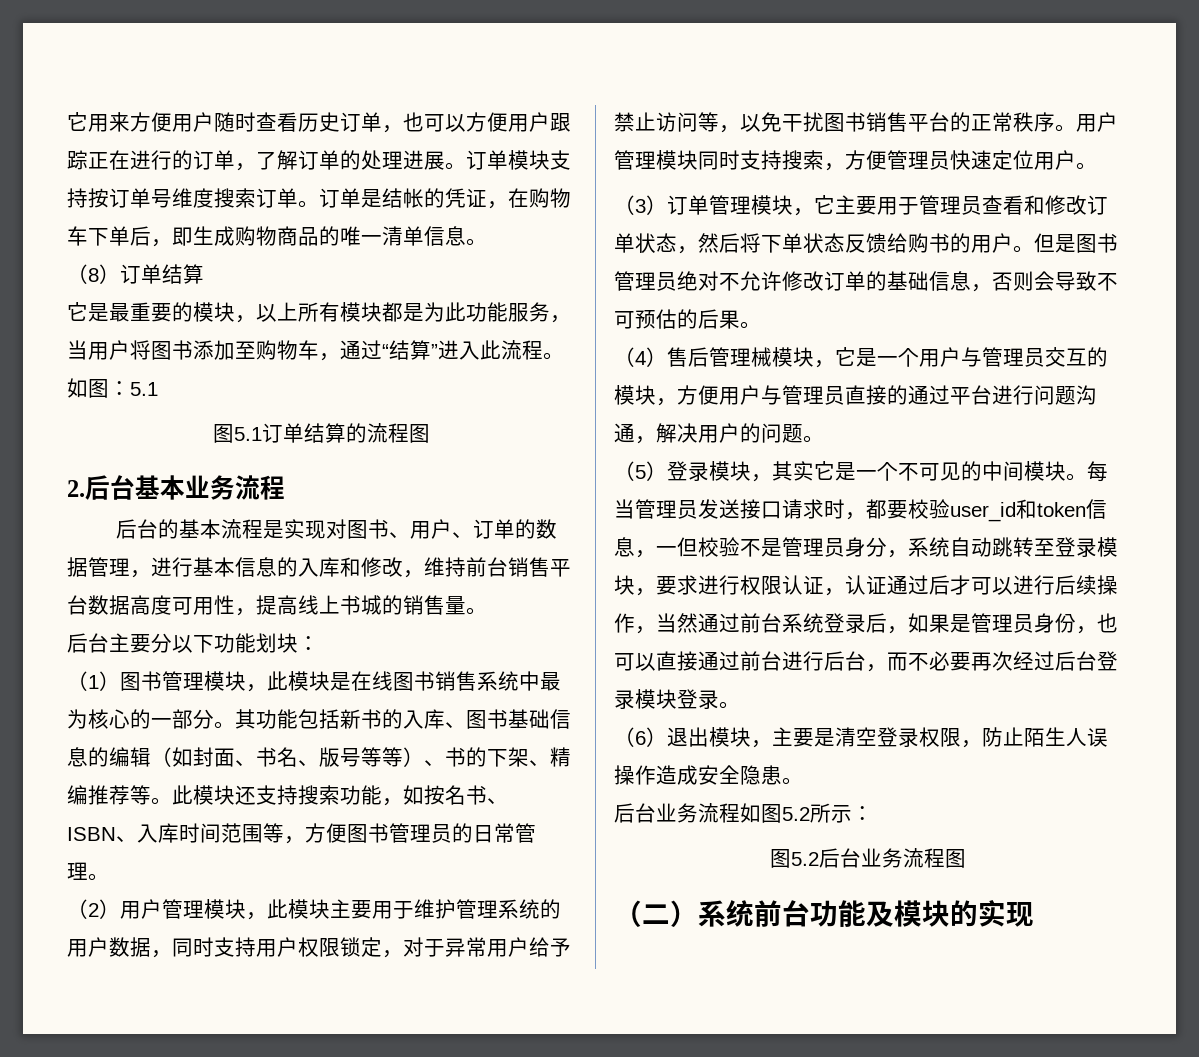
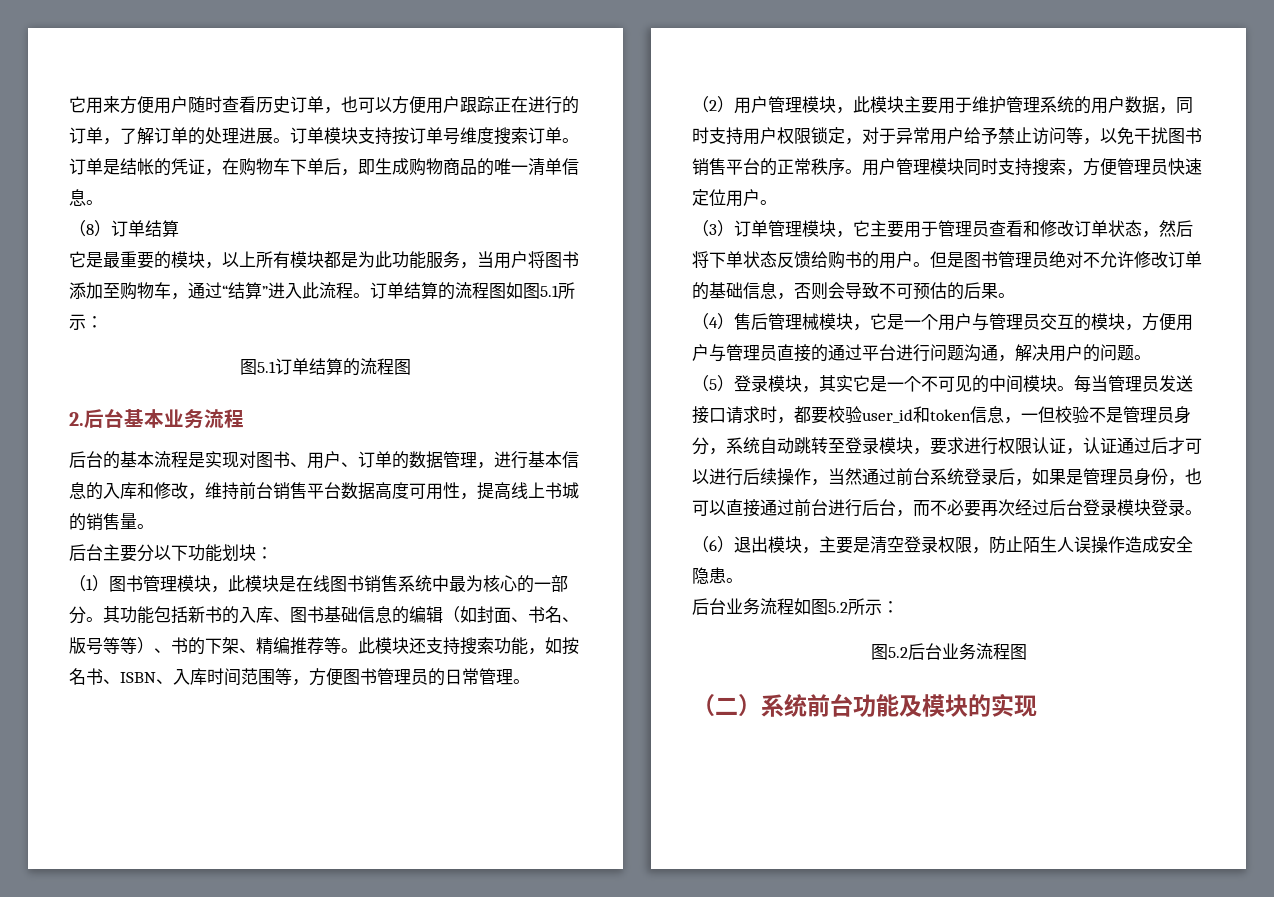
[67,378,158,398] 如图：5.1 -> [370,282,575,300] [69,314,103,330] 订单结算的流程图如图5.1所示：

